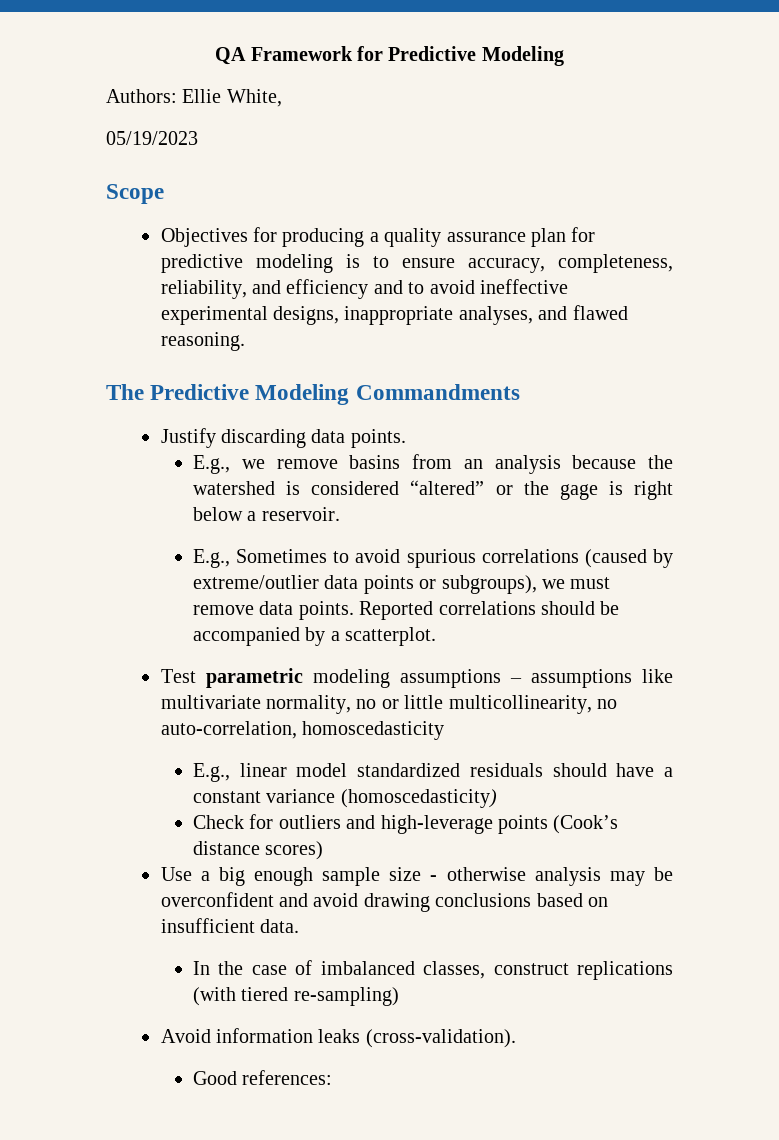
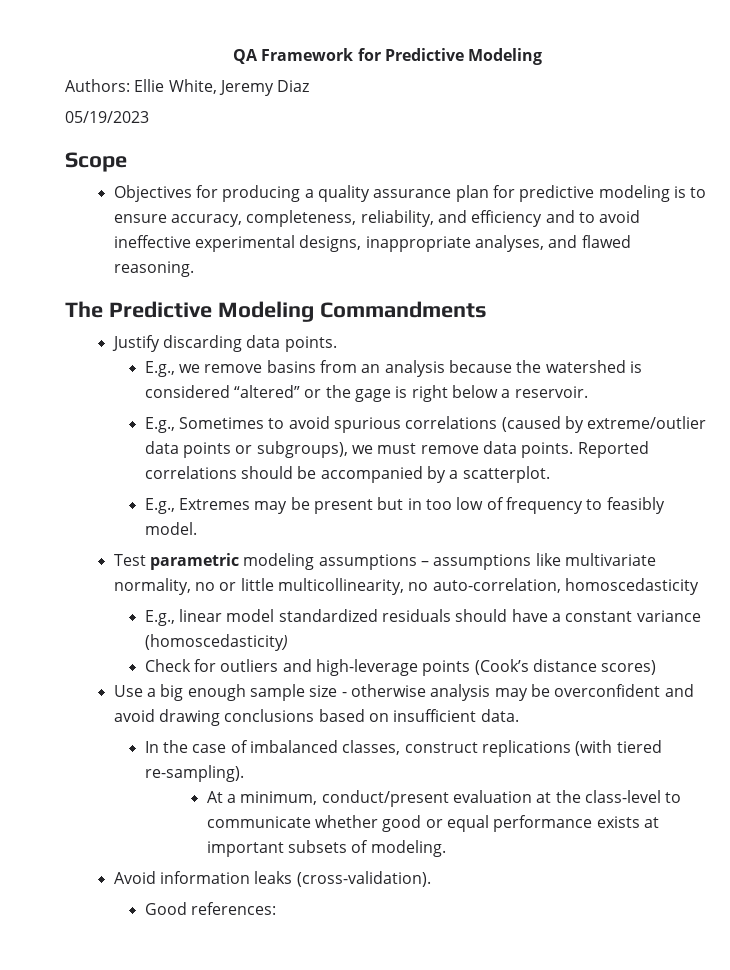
(282, 98) none -> [218,80,310,96] Jeremy Diaz
(437, 636) none -> [144,497,665,514] [144,522,197,535] // E.g., Extremes may be present but in too low of frequency to feasibly model.
[293,987,399,1006] re-sampling) -> [144,765,244,782] [206,790,682,807] [206,815,660,832] [206,840,446,857] re-sampling). // At a minimum, conduct/present evaluation at the class-level to communicate whether good or equal performance exists at important subsets of modeling.

